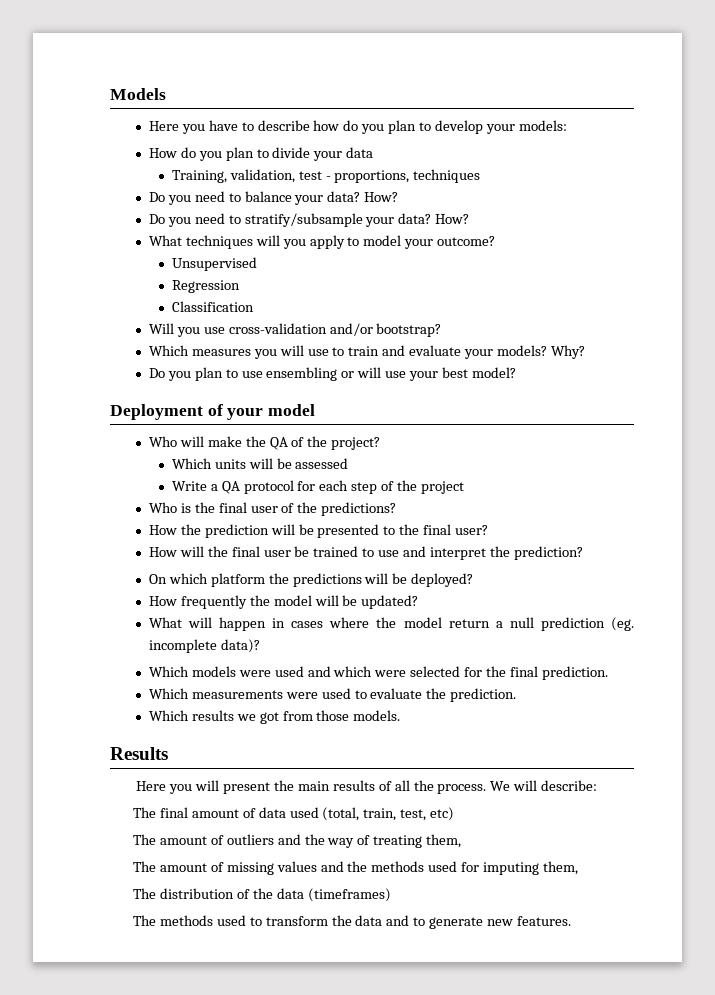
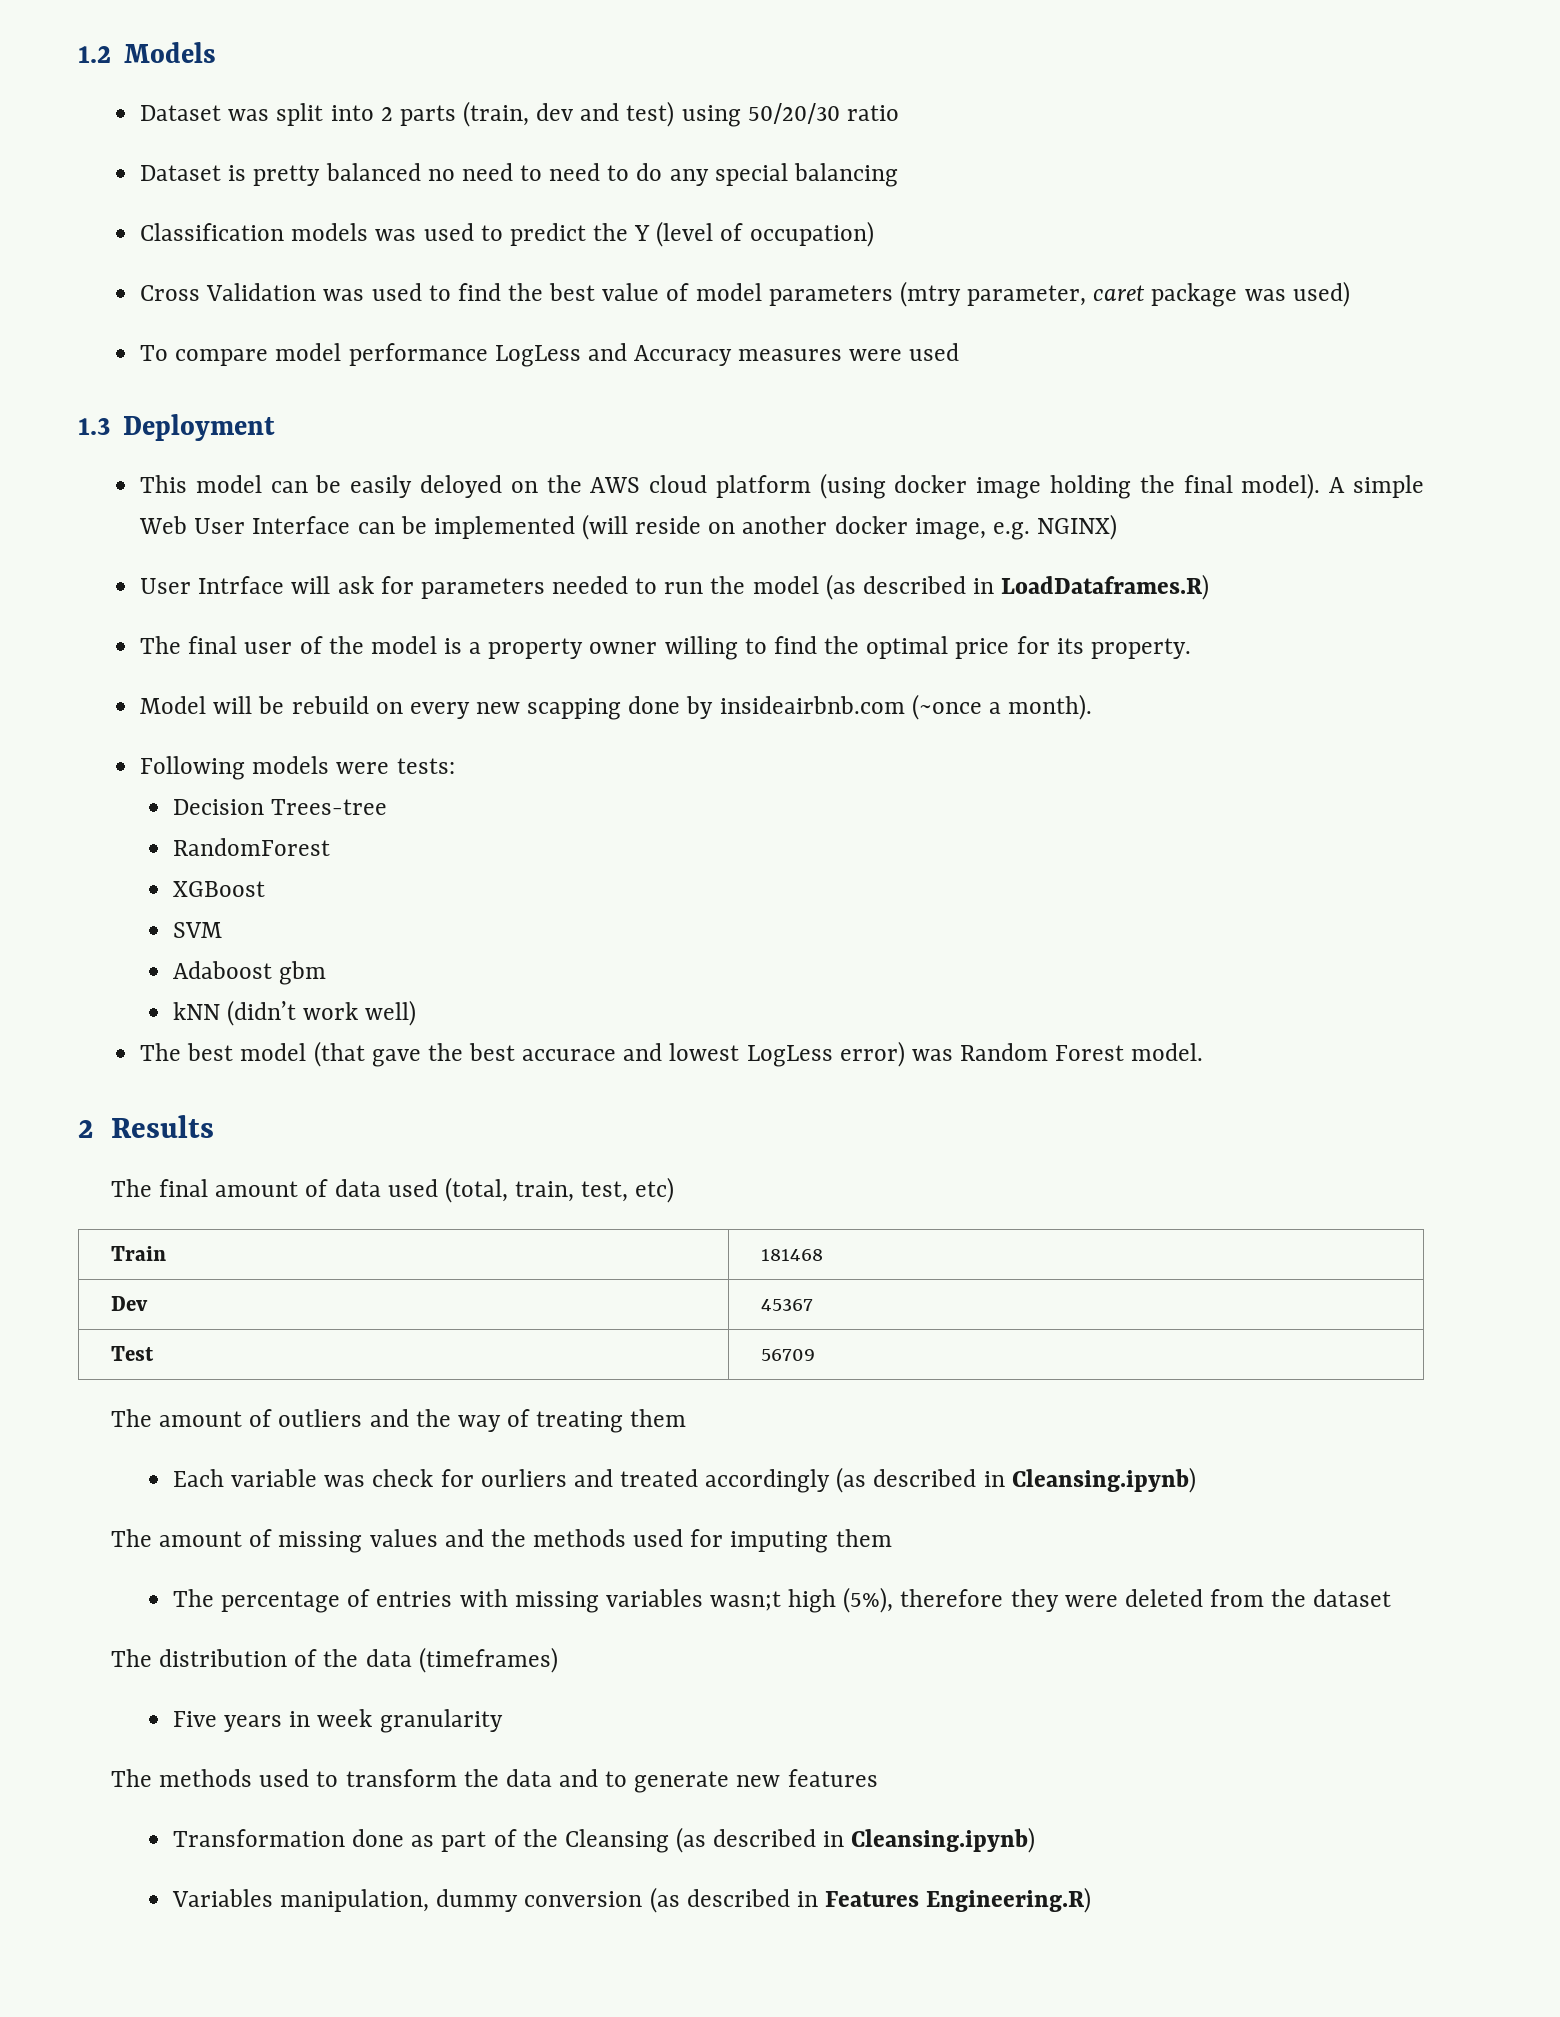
(110, 94) none -> [78,46,111,63] 1.2
[148,120,567,134] [148,147,374,161] [171,169,481,183] [148,191,399,205] [148,213,470,227] [148,235,496,249] [171,257,257,271] [171,280,240,293] [171,301,254,312] [148,323,442,337] [148,345,585,359] [148,367,516,381] [110,404,316,420] [148,436,381,450] [171,458,349,469] [171,480,465,494] [148,502,397,516] [148,524,489,538] [148,546,583,560] [148,573,474,587] [148,595,419,609] [148,617,634,631] [148,639,260,653] [148,666,608,680] [148,688,517,702] [148,710,401,724] [110,747,168,760] [136,780,598,794] Here you have to describe how do you plan to develop your models: // How do you plan to divide your data // Training, validation, test - proportions, techniques // Do you need to balance your data? How? // Do you need to stratify/subsample your data? How? // What techniques will you apply to model your outcome? // Unsupervised // Regression // Classification // Will you use cross-validation and/or bootstrap? // Which measures you will use to train and evaluate your models? Why? // Do you plan to use ensembling or will use your best model? // Deployment of your model // Who will make the QA of the project? // Which units will be assessed // Write a QA protocol for each step of the project // Who is the final user of the predictions? // How the prediction will be presented to the final user? // How will the final user be trained to use and interpret the prediction? // On which platform the predictions will be deployed? // How frequently the model will be updated? // What will happen in cases where the model return a null prediction (eg. incomplete data)? // Which models were used and which were selected for the final prediction. // Which measurements were used to evaluate the prediction. // Which results we got from those models. // Results // Here you will present the main results of all the process. We will describe: -> [140,101,899,127] [140,163,898,187] [140,221,874,247] [140,281,1350,307] [140,343,960,367] [78,414,276,441] [140,473,1424,499] [139,514,1118,540] [140,574,1210,600] [140,636,1191,660] [140,694,1093,720] [140,756,455,780] [172,799,388,815] [172,838,330,856] [172,881,265,897] [172,922,222,938] [172,961,327,985] [172,1000,417,1026] [140,1041,1204,1067] [78,1115,214,1138] Dataset was split into 2 parts (train, dev and test) using 50/20/30 ratio // Dataset is pretty balanced no need to need to do any special balancing // Classification models was used to predict the Y (level of occupation) // Cross Validation was used to find the best value of model parameters (mtry parameter, caret package was used) // To compare model performance LogLess and Accuracy measures were used // 1.3 Deployment // This model can be easily deloyed on the AWS cloud platform (using docker image holding the final model). A simple Web User Interface can be implemented (will reside on another docker image, e.g. NGINX) // User Intrface will ask for parameters needed to run the model (as described in LoadDataframes.R) // The final user of the model is a property owner willing to find the optimal price for its property. // Model will be rebuild on every new scapping done by insideairbnb.com (~once a month). // Following models were tests: // Decision Trees-tree // RandomForest // XGBoost // SVM // Adaboost gbm // kNN (didn’t work well) // The best model (that gave the best accurace and lowest LogLess error) was Random Forest model. // 2 Results
(455, 814) none -> [111,1246,167,1261] [761,1249,824,1261] [111,1296,149,1311] [761,1298,814,1311] [111,1346,155,1361] [761,1349,816,1361] // Train | 181468 // Dev | 45367 // Test | 56709
[426,834,462,848] them, -> [630,1409,687,1427] [172,1467,1196,1493] them // Each variable was check for ourliers and treated accordingly (as described in Cleansing.ipynb)
[542,861,578,875] them, -> [835,1529,892,1547] [172,1587,1392,1613] them // The percentage of entries with missing variables wasn;t high (5%), therefore they were deleted from the dataset
(391, 895) none -> [172,1709,503,1733] // Five years in week granularity
[516,916,571,926] features. -> [787,1769,878,1787] [172,1827,1036,1853] [171,1887,1092,1913] features // Transformation done as part of the Cleansing (as described in Cleansing.ipynb) // Variables manipulation, dummy conversion (as described in Features Engineering.R)

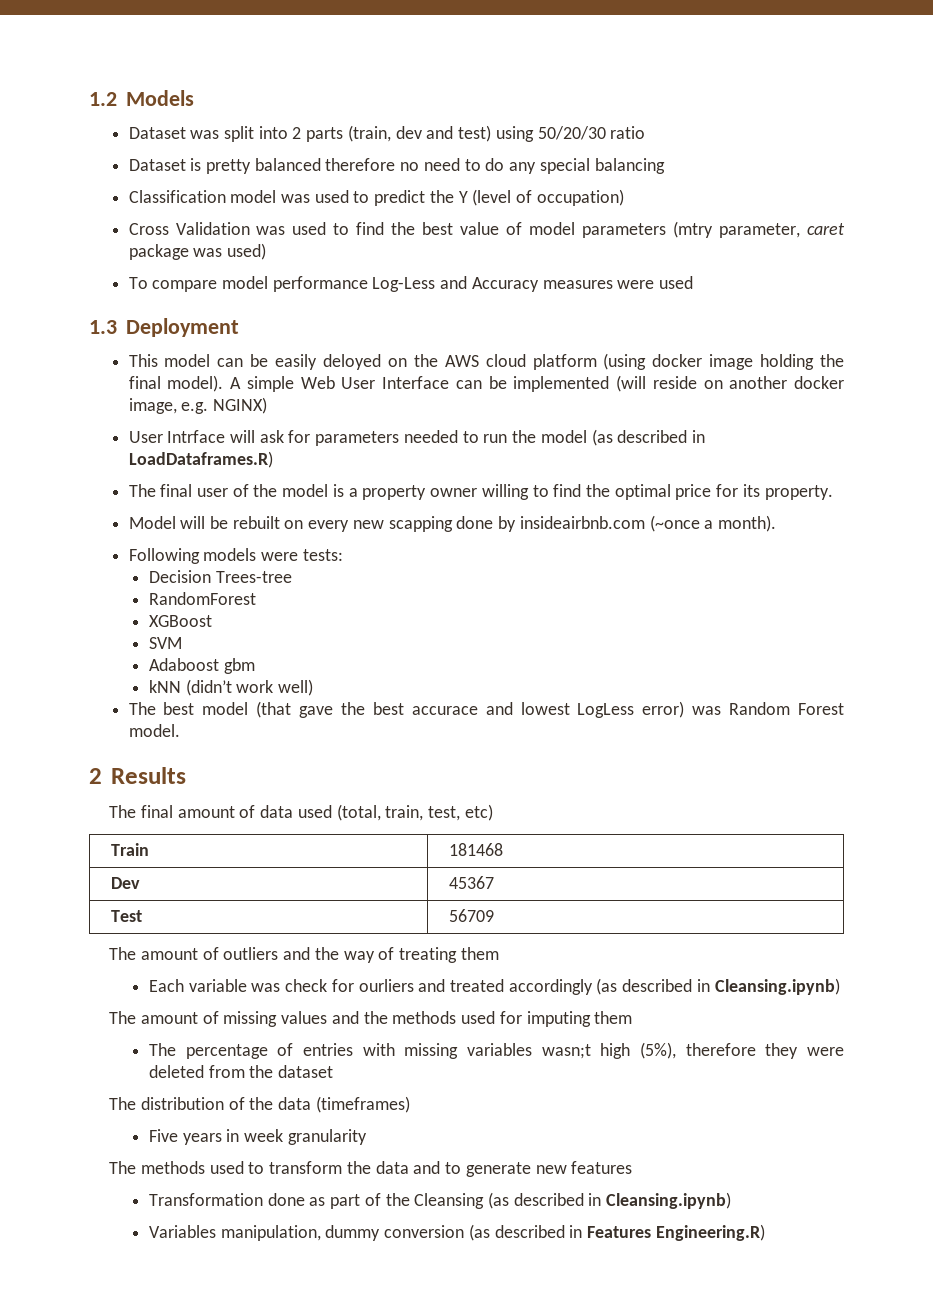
(421, 172) none -> [325,158,396,171] therefore
[549,163,630,181] need to -> (481, 165) none
[291,223,369,241] models -> [230,190,277,203] model
[494,345,581,367] LogLess -> [372,277,436,292] Log-Less
[291,696,369,714] rebuild -> [232,516,280,529] rebuilt

